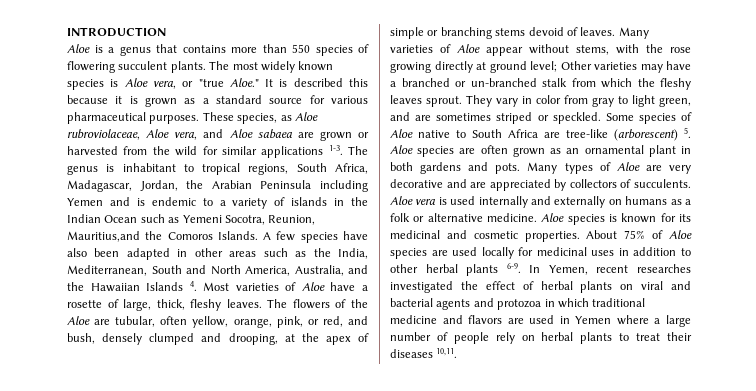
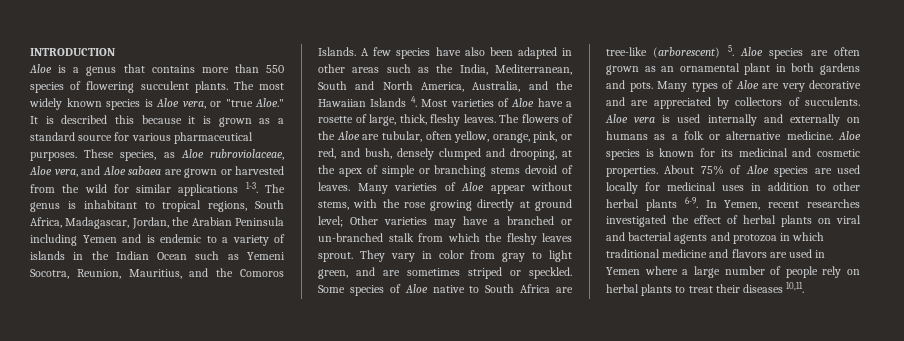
[67,231,140,242] Mauritius,and -> [128,268,209,279] Mauritius, and

